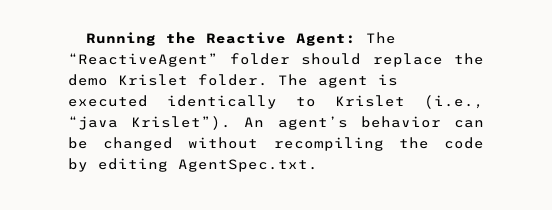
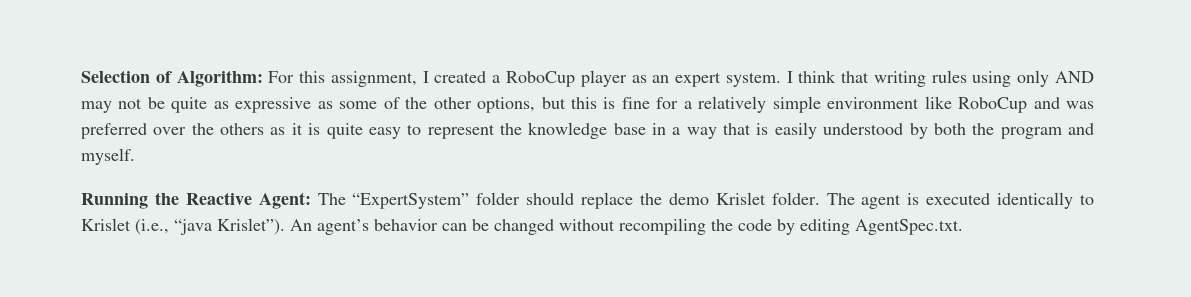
(85, 39) none -> [81,70,1094,87] [81,96,1095,113] [81,122,1095,139] [81,148,135,165] Selection of Algorithm: For this assignment, I created a RoboCup player as an expert system. I think that writing rules using only AND may not be quite as expressive as some of the other options, but this is fine for a relatively simple environment like RoboCup and was preferred over the others as it is quite easy to represent the knowledge base in a way that is easily understood by both the program and myself. //
[68,53,218,67] “ReactiveAgent” -> [352,193,470,209] “ExpertSystem”

